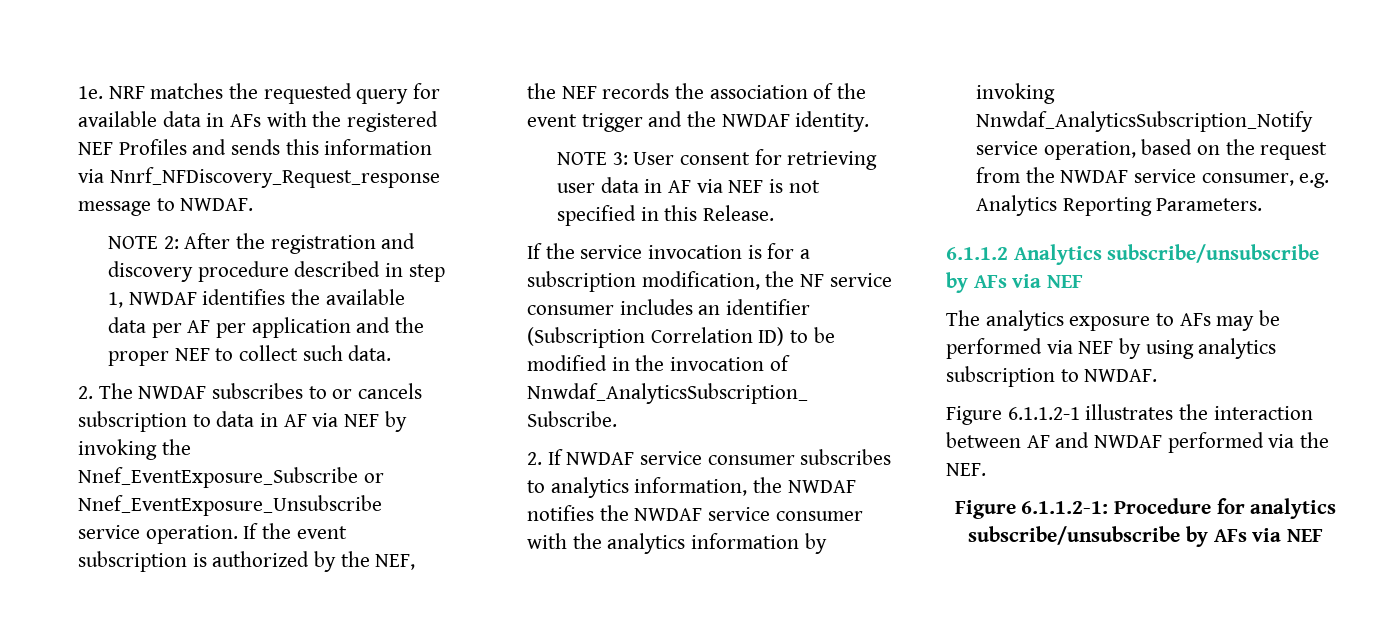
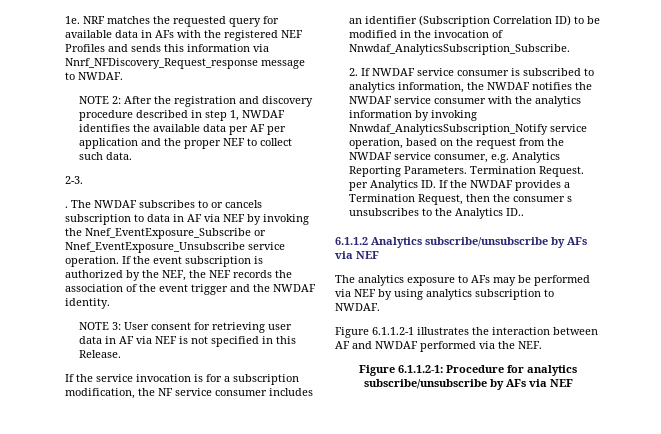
[78,386,94,399] 2. -> [65,176,84,184] [65,206,69,208] 2-3. // .
[800,449,892,465] subscribes -> [511,68,582,76] is subscribed
(1263, 204) none -> [470,166,585,177] [349,180,571,191] [349,194,573,205] [349,208,525,219] Termination Request. per Analytics ID. If the NWDAF provides a Termination Request, then the consumer s unsubscribes to the Analytics ID..

